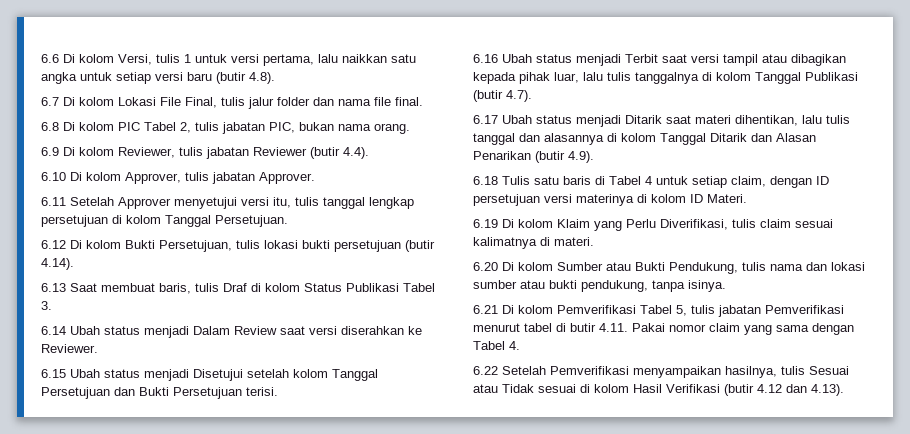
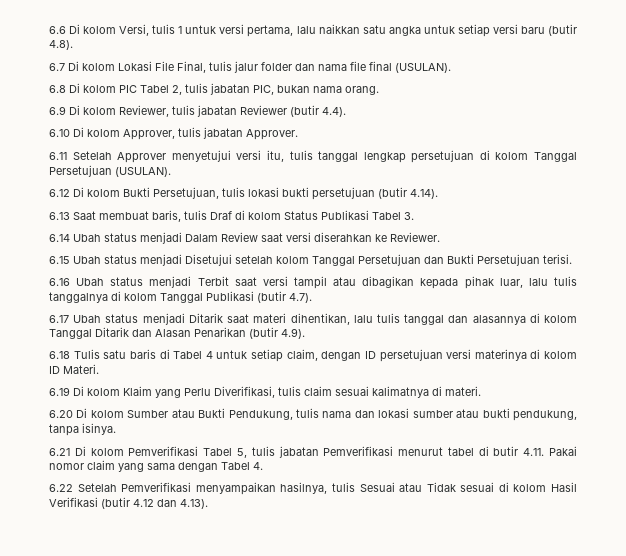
[395,97,423,106] final. -> [369,61,451,73] final (USULAN).
[215,215,288,227] Persetujuan. -> [49,165,171,177] Persetujuan (USULAN).

